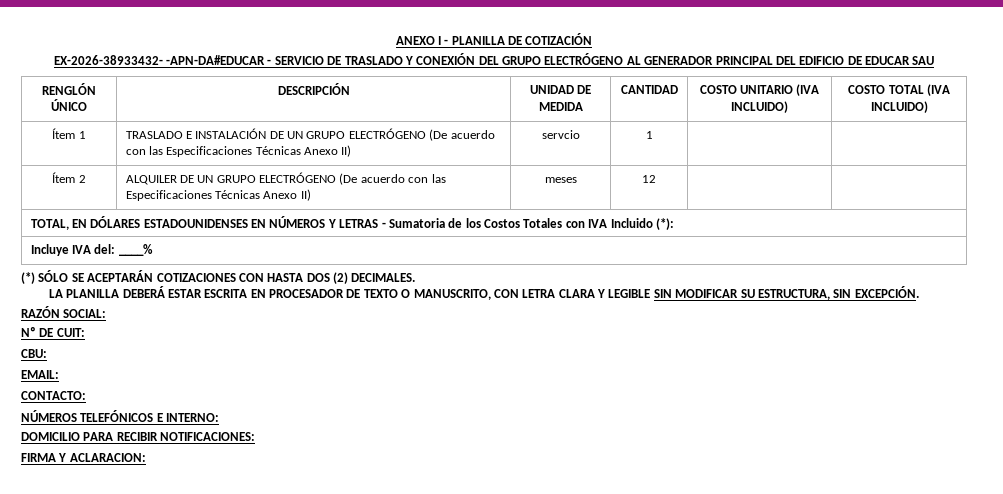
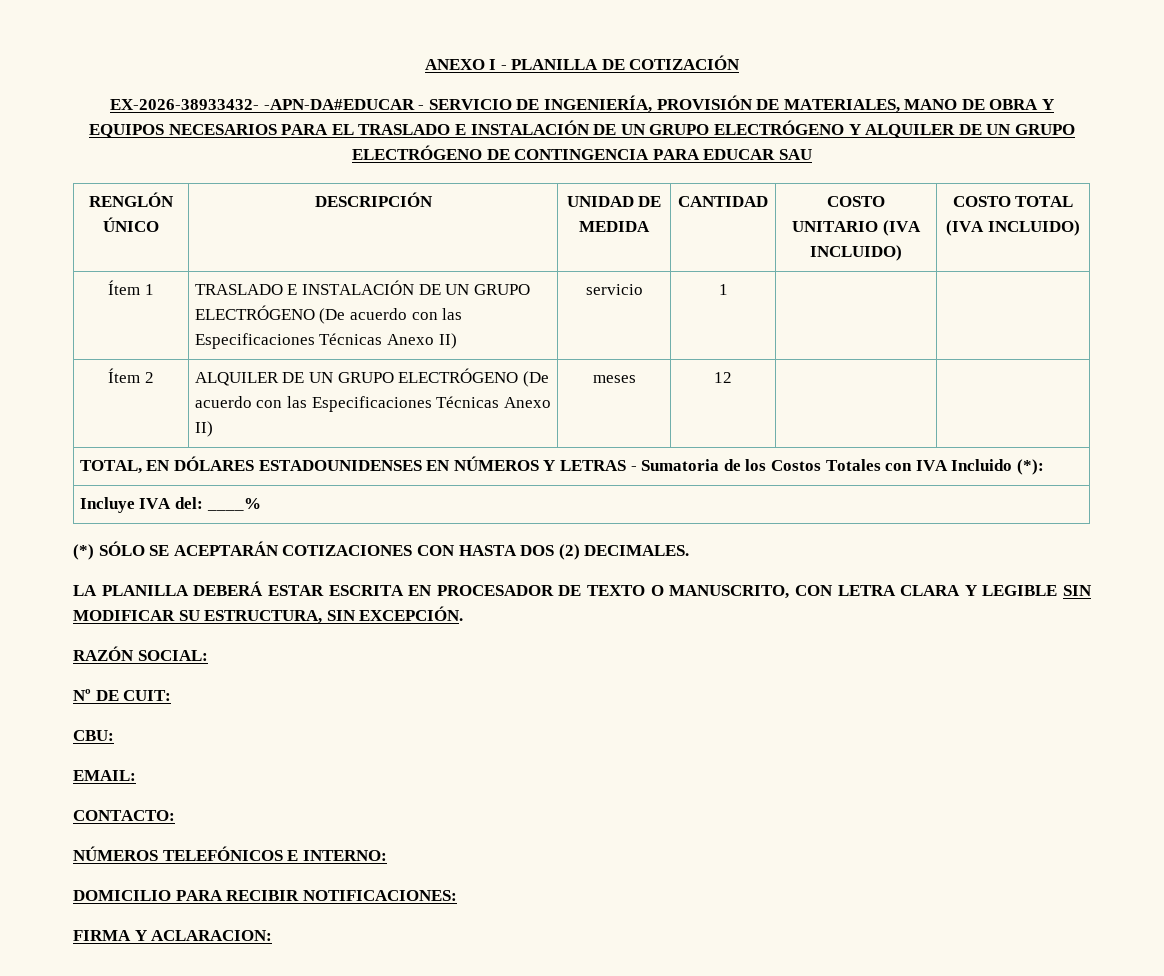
[344,53,862,65] TRASLADO Y CONEXIÓN DEL GRUPO ELECTRÓGENO AL GENERADOR PRINCIPAL DEL EDIFICIO DE -> [543,95,1055,113] [89,120,1075,138] [352,145,700,160] INGENIERÍA, PROVISIÓN DE MATERIALES, MANO DE OBRA Y EQUIPOS NECESARIOS PARA EL TRASLADO E INSTALACIÓN DE UN GRUPO ELECTRÓGENO Y ALQUILER DE UN GRUPO ELECTRÓGENO DE CONTINGENCIA PARA
[541,130,580,139] servcio -> [585,284,643,295] servicio

